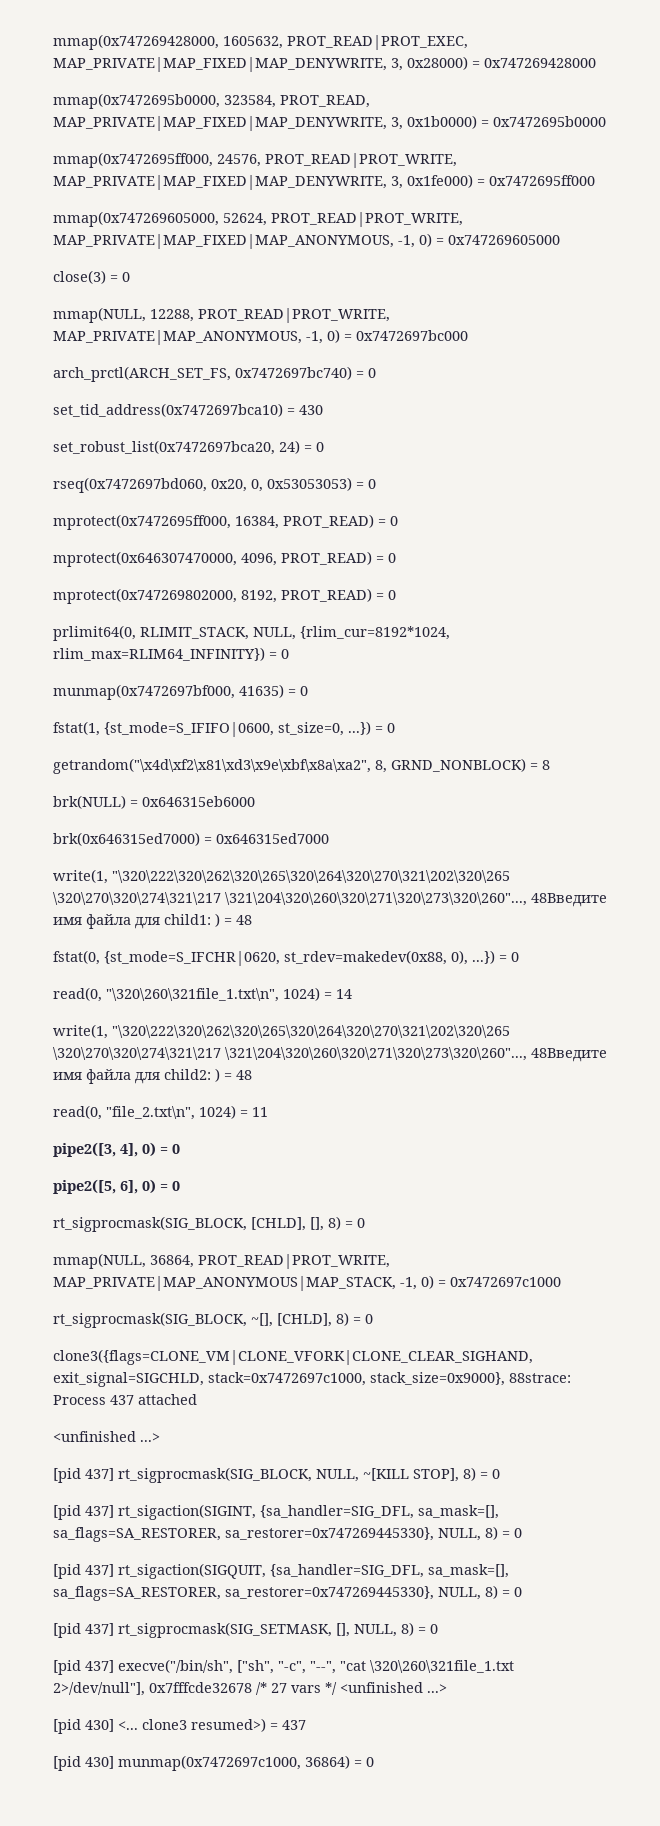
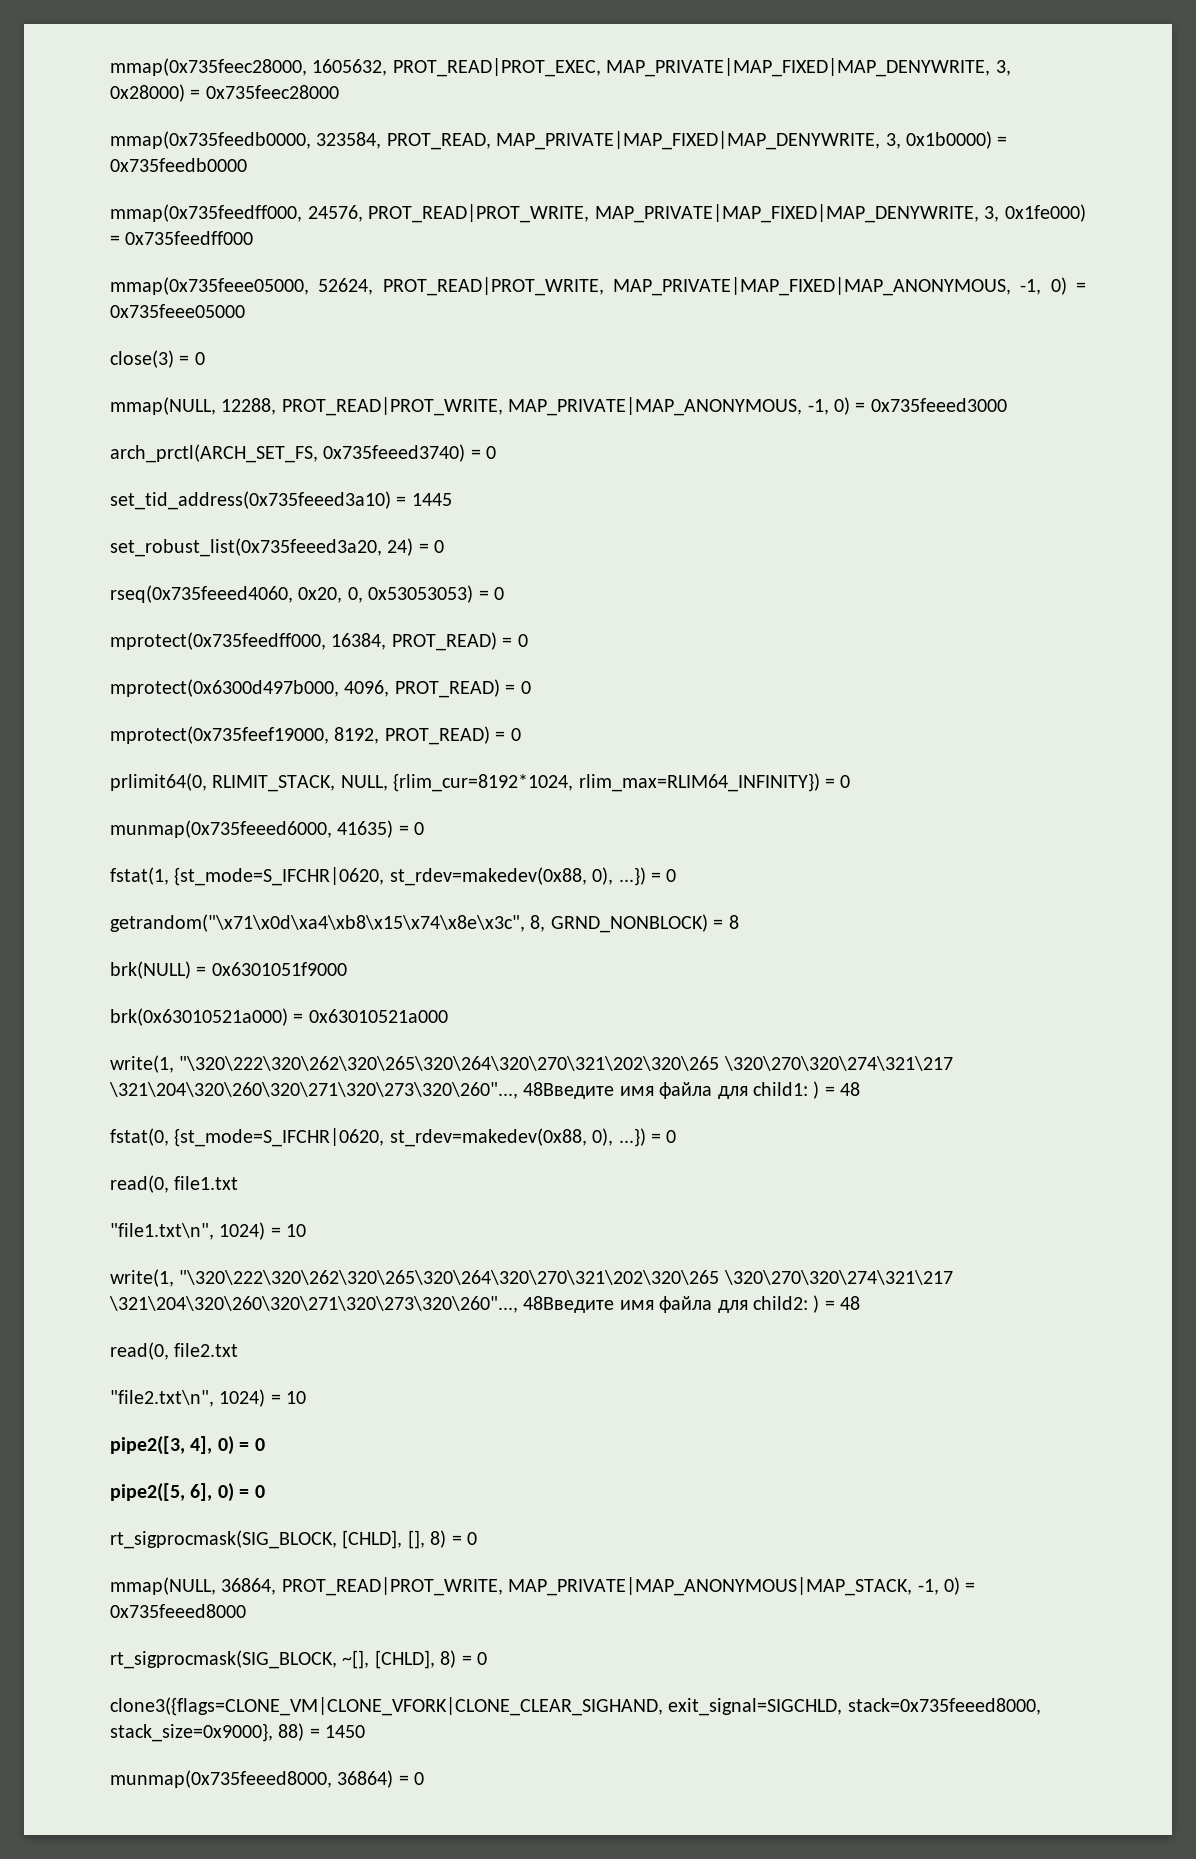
[53,34,219,50] mmap(0x747269428000, -> [110,58,307,76] mmap(0x735feec28000,
[484,58,596,68] [53,93,220,109] 0x747269428000 // mmap(0x7472695b0000, -> [205,85,339,99] [110,131,311,149] 0x735feec28000 // mmap(0x735feedb0000,
[493,116,606,127] [53,152,213,168] 0x7472695b0000 // mmap(0x7472695ff000, -> [110,158,247,172] [110,204,302,222] 0x735feedb0000 // mmap(0x735feedff000,
[489,175,595,186] [53,211,219,227] 0x7472695ff000 // mmap(0x747269605000, -> [125,231,254,245] [110,277,309,295] 0x735feedff000 // mmap(0x735feee05000,
[448,235,560,245] 0x747269605000 -> [110,304,245,318] 0x735feee05000
[356,330,468,341] 0x7472697bc000 -> [870,398,1007,412] 0x735feeed3000
[235,366,376,380] [53,403,323,417] [53,440,275,455] 0x7472697bc740) = 0 // set_tid_address(0x7472697bca10) = 430 // set_robust_list(0x7472697bca20, -> [323,444,497,462] [110,491,452,510] [110,538,382,557] 0x735feeed3740) = 0 // set_tid_address(0x735feeed3a10) = 1445 // set_robust_list(0x735feeed3a20,
[53,477,207,493] rseq(0x7472697bd060, -> [110,585,293,603] rseq(0x735feeed4060,
[53,514,231,530] mprotect(0x7472695ff000, -> [110,632,326,650] mprotect(0x735feedff000,
[53,551,237,567] mprotect(0x646307470000, -> [110,679,339,697] mprotect(0x6300d497b000,
[53,588,237,604] mprotect(0x747269802000, -> [110,726,329,744] mprotect(0x735feef19000,
[53,684,235,700] munmap(0x7472697bf000, -> [110,820,332,838] munmap(0x735feeed6000,
[104,721,395,737] [53,758,371,774] {st_mode=S_IFIFO|0600, st_size=0, ...}) = 0 // getrandom("\x4d\xf2\x81\xd3\x9e\xbf\x8a\xa2", -> [174,867,677,886] [110,914,525,932] {st_mode=S_IFCHR|0620, st_rdev=makedev(0x88, 0), ...}) = 0 // getrandom("\x71\x0d\xa4\xb8\x15\x74\x8e\x3c",
[142,796,255,807] [53,832,329,846] 0x646315eb6000 // brk(0x646315ed7000) = 0x646315ed7000 -> [211,962,347,976] [110,1008,448,1026] 0x6301051f9000 // brk(0x63010521a000) = 0x63010521a000
[106,987,352,1002] "\320\260\321file_1.txt\n", 1024) = 14 -> [174,1176,239,1190] [110,1222,307,1240] file1.txt // "file1.txt\n", 1024) = 10
[106,1105,268,1120] "file_2.txt\n", 1024) = 11 -> [174,1343,239,1357] [110,1389,307,1407] file2.txt // "file2.txt\n", 1024) = 10
[450,1277,561,1287] 0x7472697c1000 -> [110,1604,246,1618] 0x735feeed8000
[208,1372,571,1386] [53,1394,197,1405] [53,1431,160,1442] [53,1467,500,1483] [53,1504,499,1520] [53,1526,522,1542] [53,1563,509,1579] [53,1585,522,1601] [53,1622,438,1638] [53,1659,514,1675] [53,1682,447,1696] [53,1718,306,1734] [53,1755,301,1771] stack=0x7472697c1000, stack_size=0x9000}, 88strace: Process 437 attached // <unfinished ...> // [pid 437] rt_sigprocmask(SIG_BLOCK, NULL, ~[KILL STOP], 8) = 0 // [pid 437] rt_sigaction(SIGINT, {sa_handler=SIG_DFL, sa_mask=[], sa_flags=SA_RESTORER, sa_restorer=0x747269445330}, NULL, 8) = 0 // [pid 437] rt_sigaction(SIGQUIT, {sa_handler=SIG_DFL, sa_mask=[], sa_flags=SA_RESTORER, sa_restorer=0x747269445330}, NULL, 8) = 0 // [pid 437] rt_sigprocmask(SIG_SETMASK, [], NULL, 8) = 0 // [pid 437] execve("/bin/sh", ["sh", "-c", "--", "cat \320\260\321file_1.txt 2>/dev/null"], 0x7fffcde32678 /* 27 vars */ <unfinished ...> // [pid 430] <... clone3 resumed>) = 437 // [pid 430] munmap(0x7472697c1000, -> [847,1698,1041,1715] [110,1723,366,1742] [110,1770,332,1788] stack=0x735feeed8000, stack_size=0x9000}, 88) = 1450 // munmap(0x735feeed8000,

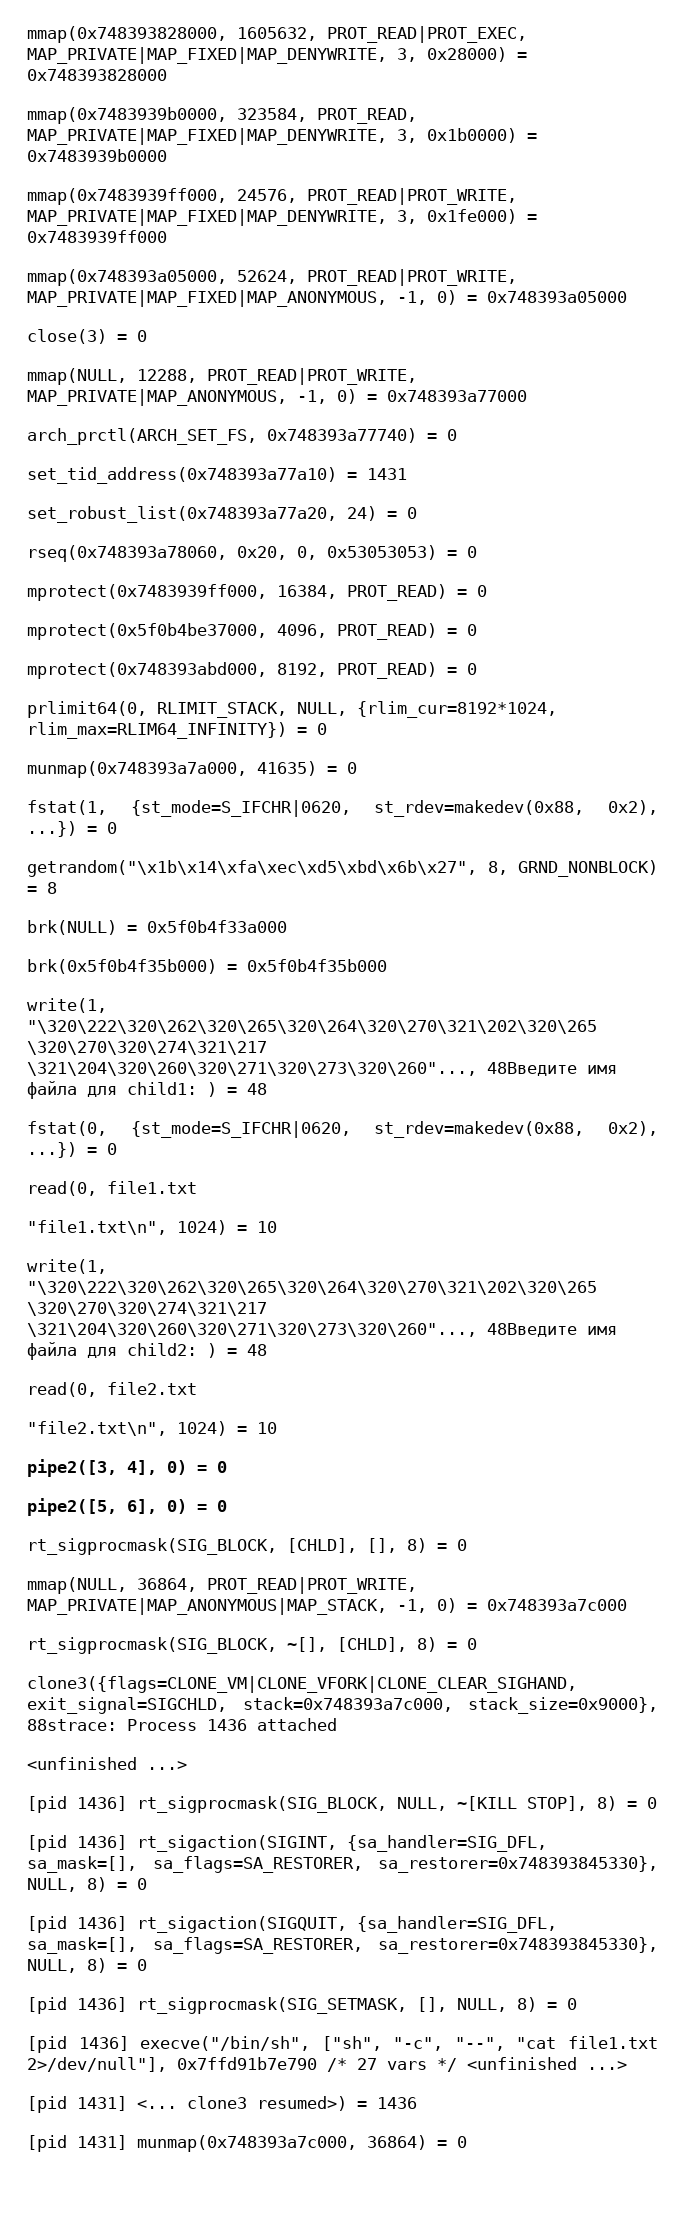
[110,58,307,76] mmap(0x735feec28000, -> [27,26,227,43] mmap(0x748393828000,
[205,85,339,99] [110,131,311,149] 0x735feec28000 // mmap(0x735feedb0000, -> [27,69,167,81] [27,107,227,124] 0x748393828000 // mmap(0x7483939b0000,
[110,158,247,172] [110,204,302,222] 0x735feedb0000 // mmap(0x735feedff000, -> [27,149,167,162] [27,188,227,205] 0x7483939b0000 // mmap(0x7483939ff000,
[125,231,254,245] [110,277,309,295] 0x735feedff000 // mmap(0x735feee05000, -> [27,230,167,243] [27,269,227,286] 0x7483939ff000 // mmap(0x748393a05000,
[110,304,245,318] 0x735feee05000 -> [487,291,627,303] 0x748393a05000
[870,398,1007,412] 0x735feeed3000 -> [387,390,527,402] 0x748393a77000
[323,444,497,462] [110,491,452,510] [110,538,382,557] 0x735feeed3740) = 0 // set_tid_address(0x735feeed3a10) = 1445 // set_robust_list(0x735feeed3a20, -> [267,428,457,443] [27,467,407,484] [27,506,337,523] 0x748393a77740) = 0 // set_tid_address(0x748393a77a10) = 1431 // set_robust_list(0x748393a77a20,
[110,585,293,603] rseq(0x735feeed4060, -> [27,545,227,562] rseq(0x748393a78060,
[110,632,326,650] mprotect(0x735feedff000, -> [27,584,267,601] mprotect(0x7483939ff000,
[110,679,339,697] mprotect(0x6300d497b000, -> [27,623,267,640] mprotect(0x5f0b4be37000,
[110,726,329,744] mprotect(0x735feef19000, -> [27,662,267,679] mprotect(0x748393abd000,
[110,820,332,838] munmap(0x735feeed6000, -> [27,761,247,778] munmap(0x748393a7a000,
[592,867,677,886] [110,914,525,932] 0), ...}) = 0 // getrandom("\x71\x0d\xa4\xb8\x15\x74\x8e\x3c", -> [607,800,658,815] [27,821,117,837] [27,860,477,877] 0x2), ...}) = 0 // getrandom("\x1b\x14\xfa\xec\xd5\xbd\x6b\x27",
[211,962,347,976] [110,1008,448,1026] 0x6301051f9000 // brk(0x63010521a000) = 0x63010521a000 -> [147,920,287,933] [27,959,387,974] 0x5f0b4f33a000 // brk(0x5f0b4f35b000) = 0x5f0b4f35b000
[592,1128,614,1146] 0), -> [607,1121,658,1136] 0x2),
[110,1604,246,1618] 0x735feeed8000 -> [487,1599,627,1611] 0x748393a7c000
[847,1698,1041,1715] [110,1723,366,1742] [110,1770,332,1788] stack=0x735feeed8000, stack_size=0x9000}, 88) = 1450 // munmap(0x735feeed8000, -> [242,1697,658,1714] [27,1718,337,1731] [27,1757,187,1770] [27,1796,657,1813] [27,1835,547,1852] [27,1856,658,1873] [27,1877,147,1892] [27,1916,557,1933] [27,1937,658,1954] [27,1958,147,1973] [27,1997,577,2014] [27,2036,658,2053] [27,2057,627,2072] [27,2096,417,2113] [27,2135,357,2152] stack=0x748393a7c000, stack_size=0x9000}, 88strace: Process 1436 attached // <unfinished ...> // [pid 1436] rt_sigprocmask(SIG_BLOCK, NULL, ~[KILL STOP], 8) = 0 // [pid 1436] rt_sigaction(SIGINT, {sa_handler=SIG_DFL, sa_mask=[], sa_flags=SA_RESTORER, sa_restorer=0x748393845330}, NULL, 8) = 0 // [pid 1436] rt_sigaction(SIGQUIT, {sa_handler=SIG_DFL, sa_mask=[], sa_flags=SA_RESTORER, sa_restorer=0x748393845330}, NULL, 8) = 0 // [pid 1436] rt_sigprocmask(SIG_SETMASK, [], NULL, 8) = 0 // [pid 1436] execve("/bin/sh", ["sh", "-c", "--", "cat file1.txt 2>/dev/null"], 0x7ffd91b7e790 /* 27 vars */ <unfinished ...> // [pid 1431] <... clone3 resumed>) = 1436 // [pid 1431] munmap(0x748393a7c000,

